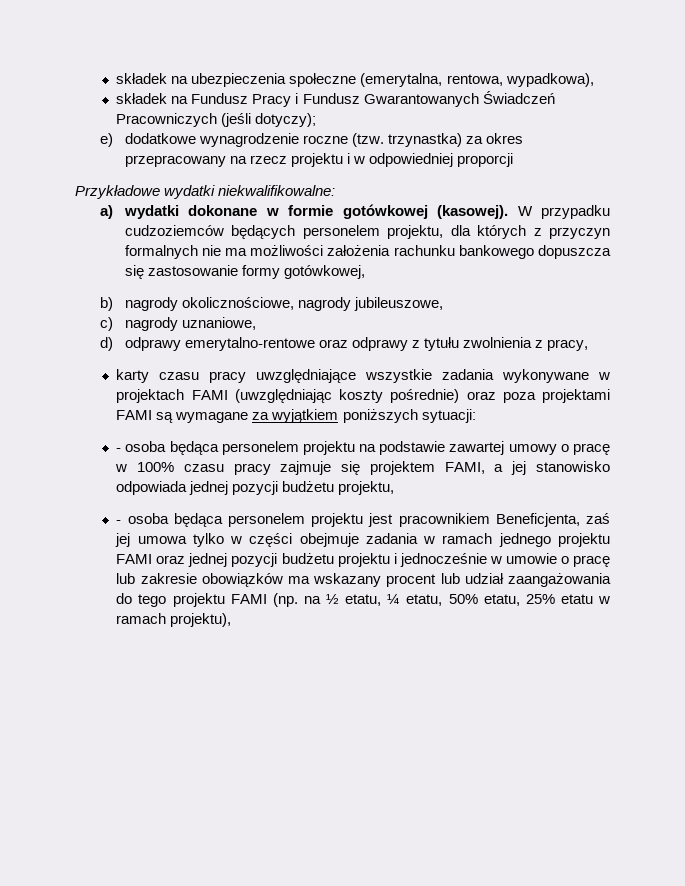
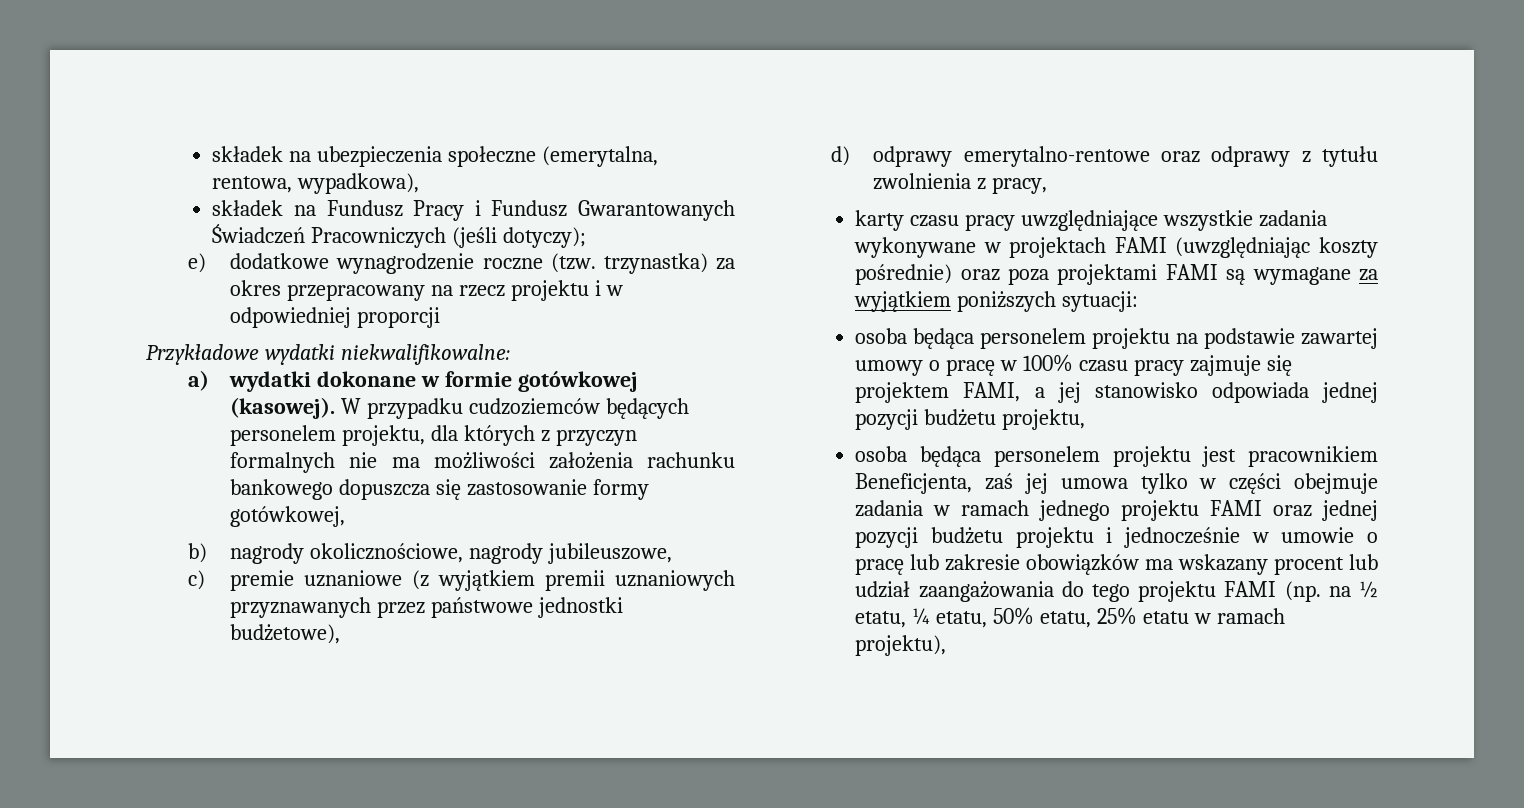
[124,317,256,331] nagrody uznaniowe, -> [230,570,735,591] [230,597,624,618] [230,624,341,644] premie uznaniowe (z wyjątkiem premii uznaniowych przyznawanych przez państwowe jednostki budżetowe),
[116,448,122,452] - -> (1139, 301) none
[116,520,122,524] - -> (1086, 419) none

